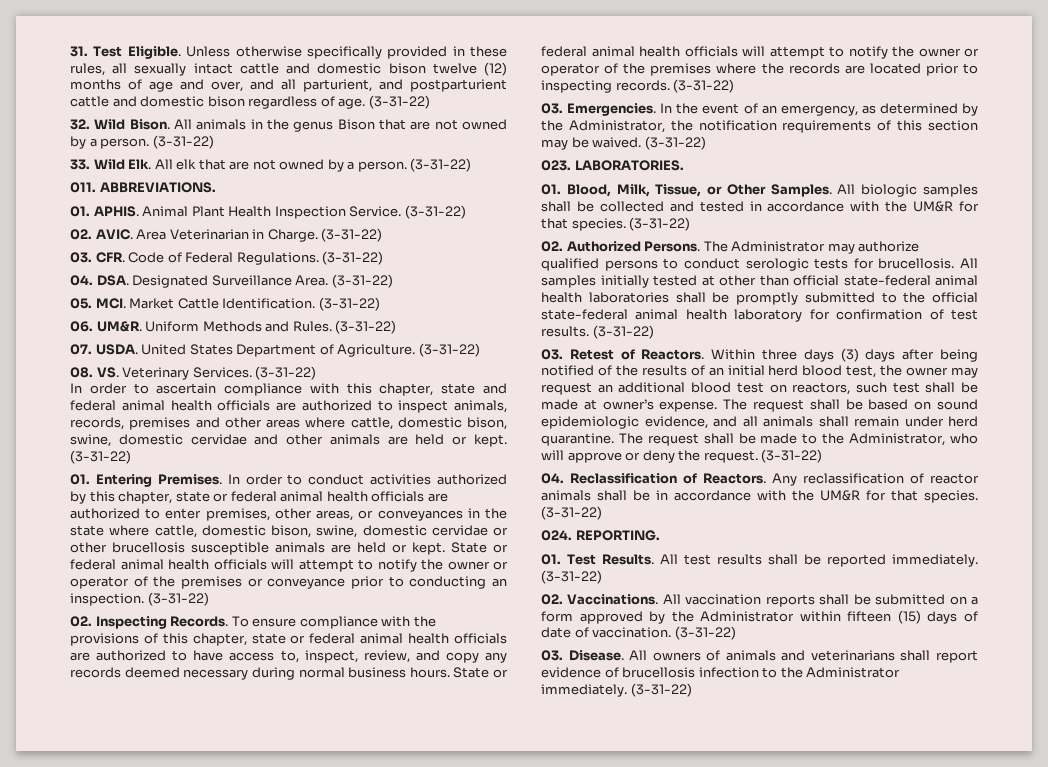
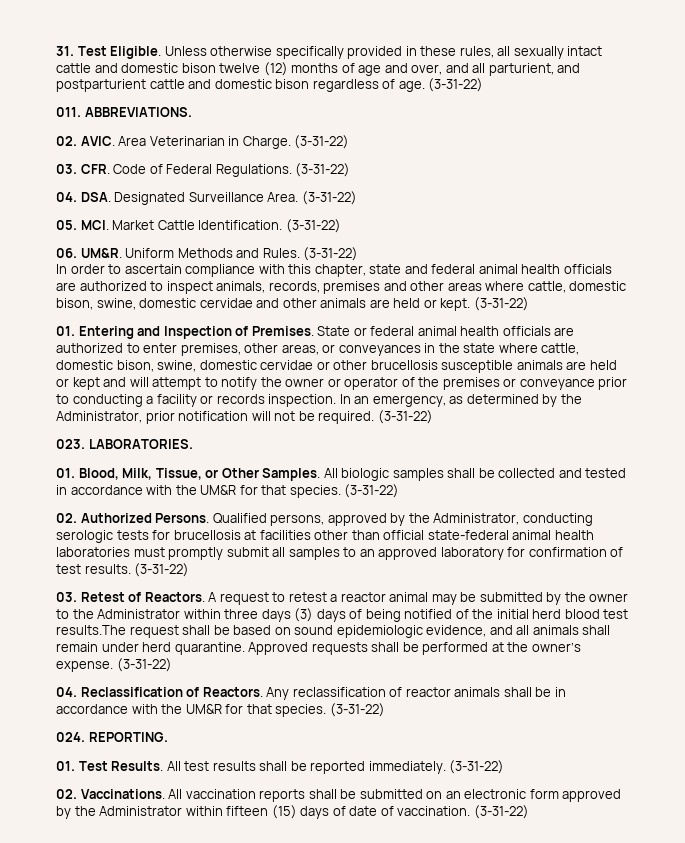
[70,119,507,132] [70,135,214,149] [70,158,472,172] [70,182,216,193] [70,205,466,219] 32. Wild Bison. All animals in the genus Bison that are not owned by a person. (3-31-22) // 33. Wild Elk. All elk that are not owned by a person. (3-31-22) // 011. ABBREVIATIONS. // 01. APHIS. Animal Plant Health Inspection Service. (3-31-22) -> [56,107,192,117] 011. ABBREVIATIONS.
[70,343,480,357] [70,366,317,380] // 07. USDA. United States Department of Agriculture. (3-31-22) // 08. VS. Veterinary Services. (3-31-22) -> (359, 254) none
[157,474,507,485] [70,491,210,504] Premises. In order to conduct activities authorized by this chapter, state -> [137,326,351,339] and Inspection of Premises. State
[412,542,508,555] [70,559,267,570] kept. State or federal animal health officials -> [72,377,127,390] kept and
[492,578,507,587] [70,592,209,606] [70,616,436,629] [70,633,508,646] [70,650,508,663] [70,667,508,680] [541,46,979,59] [541,63,978,76] [541,79,735,93] [541,103,758,116] an inspection. (3-31-22) // 02. Inspecting Records. To ensure compliance with the provisions of this chapter, state or federal animal health officials are authorized to have access to, inspect, review, and copy any records deemed necessary during normal business hours. State or federal animal health officials will attempt to notify the owner or operator of the premises where the records are located prior to inspecting records. (3-31-22) // 03. Emergencies. In the event of -> [146,394,351,407] a facility or records inspection. In
[670,120,978,133] [541,137,642,150] the notification requirements of this section may be waived. -> [145,411,375,424] prior notification will not be required.
[703,241,920,254] [541,258,978,271] [541,275,715,288] The Administrator may authorize qualified persons to conduct serologic tests for brucellosis. All samples initially tested at -> [212,513,593,526] [56,530,311,543] Qualified persons, approved by the Administrator, conducting serologic tests for brucellosis at facilities
[675,292,978,305] [541,309,727,320] shall be promptly submitted to the official state-federal animal health -> [133,547,438,560] must promptly submit all samples to an approved
[711,349,756,360] Within -> [208,592,629,605] [56,609,221,619] A request to retest a reactor animal may be submitted by the owner to the Administrator within
[902,349,935,360] after -> [349,609,363,619] of
[641,365,978,378] [541,382,978,395] [541,399,748,412] results of an initial herd blood test, the owner may request an additional blood test on reactors, such test shall be made at owner’s expense. The -> [496,609,629,619] [56,625,126,635] initial herd blood test results.The
[618,433,979,446] [541,450,758,463] The request shall be made to the Administrator, who will approve or deny the request. -> [248,642,581,655] [56,661,113,672] Approved requests shall be performed at the owner’s expense.
[971,596,978,605] a -> [445,789,527,799] an electronic
[541,650,978,663] [541,667,901,678] [541,683,692,697] // 03. Disease. All owners of animals and veterinarians shall report evidence of brucellosis infection to the Administrator immediately. (3-31-22) -> (529, 812) none

